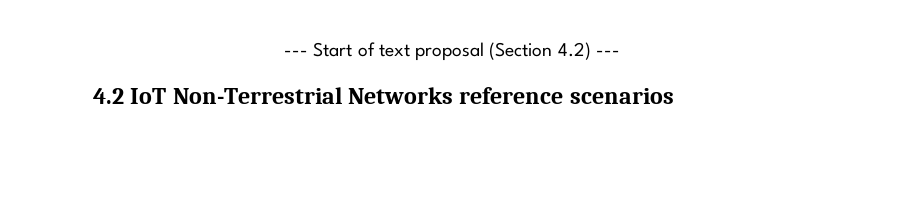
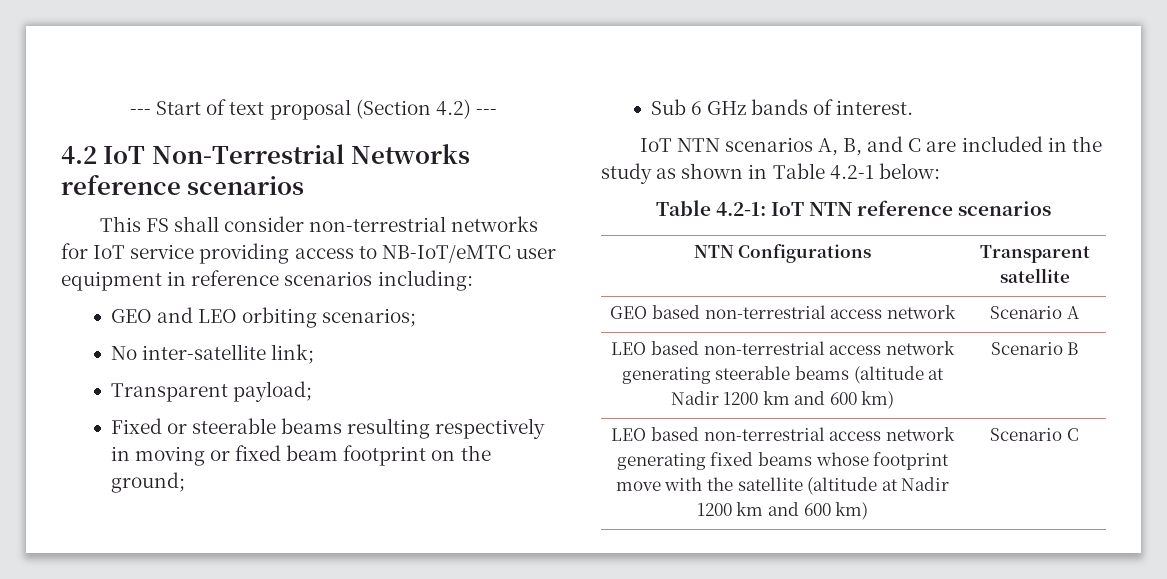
(674, 96) none -> [99,216,539,232] [61,243,556,264] [61,270,473,291] [110,307,417,328] [110,344,314,364] [110,381,312,402] [110,418,546,439] [110,445,491,466] [110,472,185,493] [650,99,914,115] [639,136,1102,156] [601,163,940,184] [655,200,1052,216] [693,244,872,263] [979,245,1090,263] [999,268,1070,283] [610,305,956,319] [990,306,1080,319] [611,341,955,355] [621,366,945,384] [670,391,895,409] [990,342,1079,355] [611,427,955,441] [616,452,950,470] [615,477,950,495] [696,502,869,520] [990,428,1079,441] // This FS shall consider non-terrestrial networks for IoT service providing access to NB-IoT/eMTC user equipment in reference scenarios including: // GEO and LEO orbiting scenarios; // No inter-satellite link; // Transparent payload; // Fixed or steerable beams resulting respectively in moving or fixed beam footprint on the ground; // Sub 6 GHz bands of interest. // IoT NTN scenarios A, B, and C are included in the study as shown in Table 4.2-1 below: // Table 4.2-1: IoT NTN reference scenarios // NTN Configurations | Transparent satellite // GEO based non-terrestrial access network | Scenario A // LEO based non-terrestrial access network generating steerable beams (altitude at Nadir 1200 km and 600 km) | Scenario B // LEO based non-terrestrial access network generating fixed beams whose footprint move with the satellite (altitude at Nadir 1200 km and 600 km) | Scenario C

